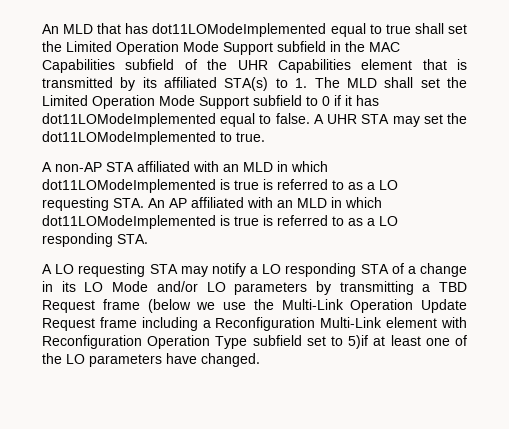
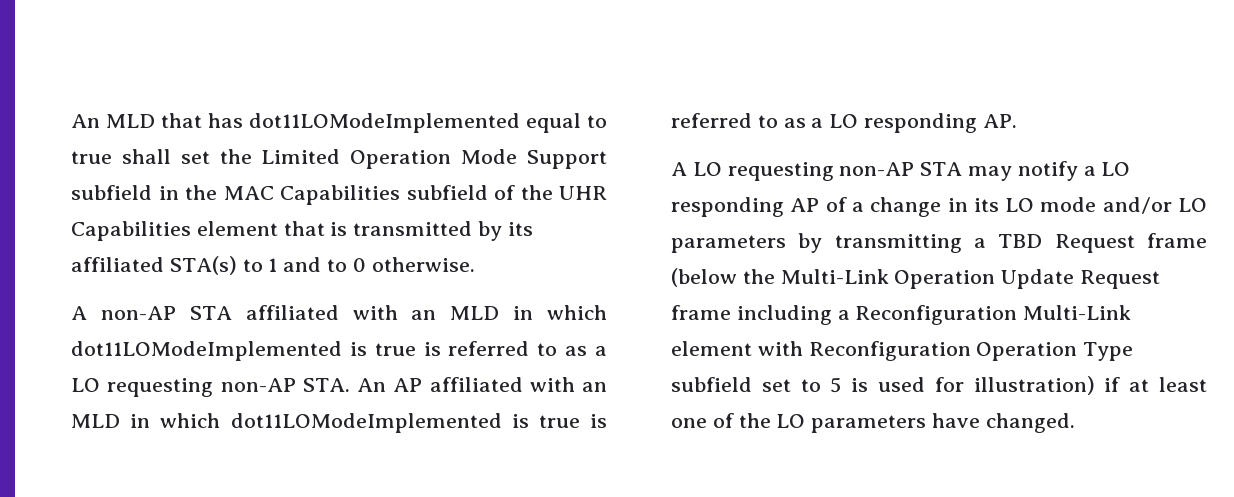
[295,77,468,88] [42,95,379,109] [42,113,468,127] [42,131,265,145] 1. The MLD shall set the Limited Operation Mode Support subfield to 0 if it has dot11LOModeImplemented equal to false. A UHR STA may set the dot11LOModeImplemented to true. -> [268,257,475,272] 1 and to 0 otherwise.
(109, 204) none -> [220,378,296,392] non-AP
[117,234,148,244] STA. -> [982,114,1017,128] AP.
(146, 270) none -> [839,162,915,176] non-AP
[360,264,389,274] STA -> [790,198,820,212] AP
[112,281,149,292] Mode -> [1040,197,1097,212] mode
[196,302,246,310] we use -> (737, 277) none
[348,335,369,349] 5)if -> [830,376,1121,395] 5 is used for illustration) if

